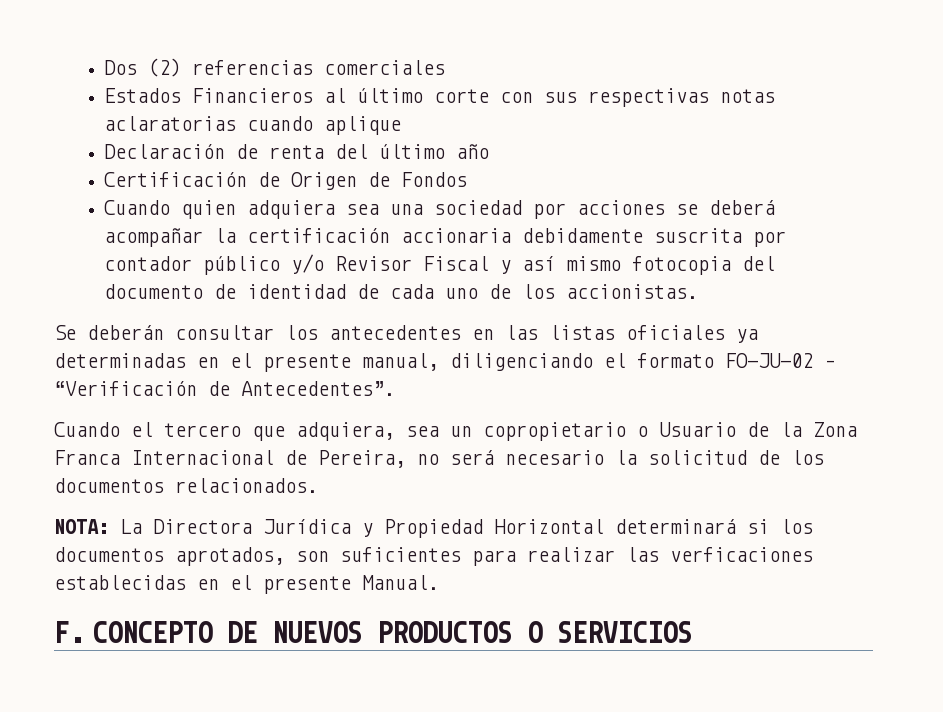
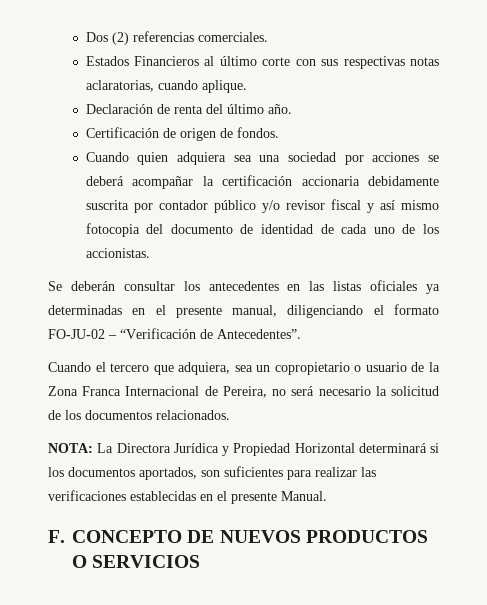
[323,60,445,75] comerciales -> [197,32,268,42] comerciales.
[103,116,401,135] aclaratorias cuando aplique -> [85,80,247,93] aclaratorias, cuando aplique.
[455,144,489,159] año -> [267,104,292,114] año.
[290,172,467,190] Origen de Fondos -> [179,127,279,141] origen de fondos.
[334,256,489,271] Revisor Fiscal -> [285,199,361,210] revisor fiscal
[659,422,736,437] Usuario -> [365,362,407,372] usuario
[175,547,285,566] aprotados, -> [139,467,197,480] aportados,
[670,547,813,562] verficaciones -> [48,490,126,501] verificaciones

